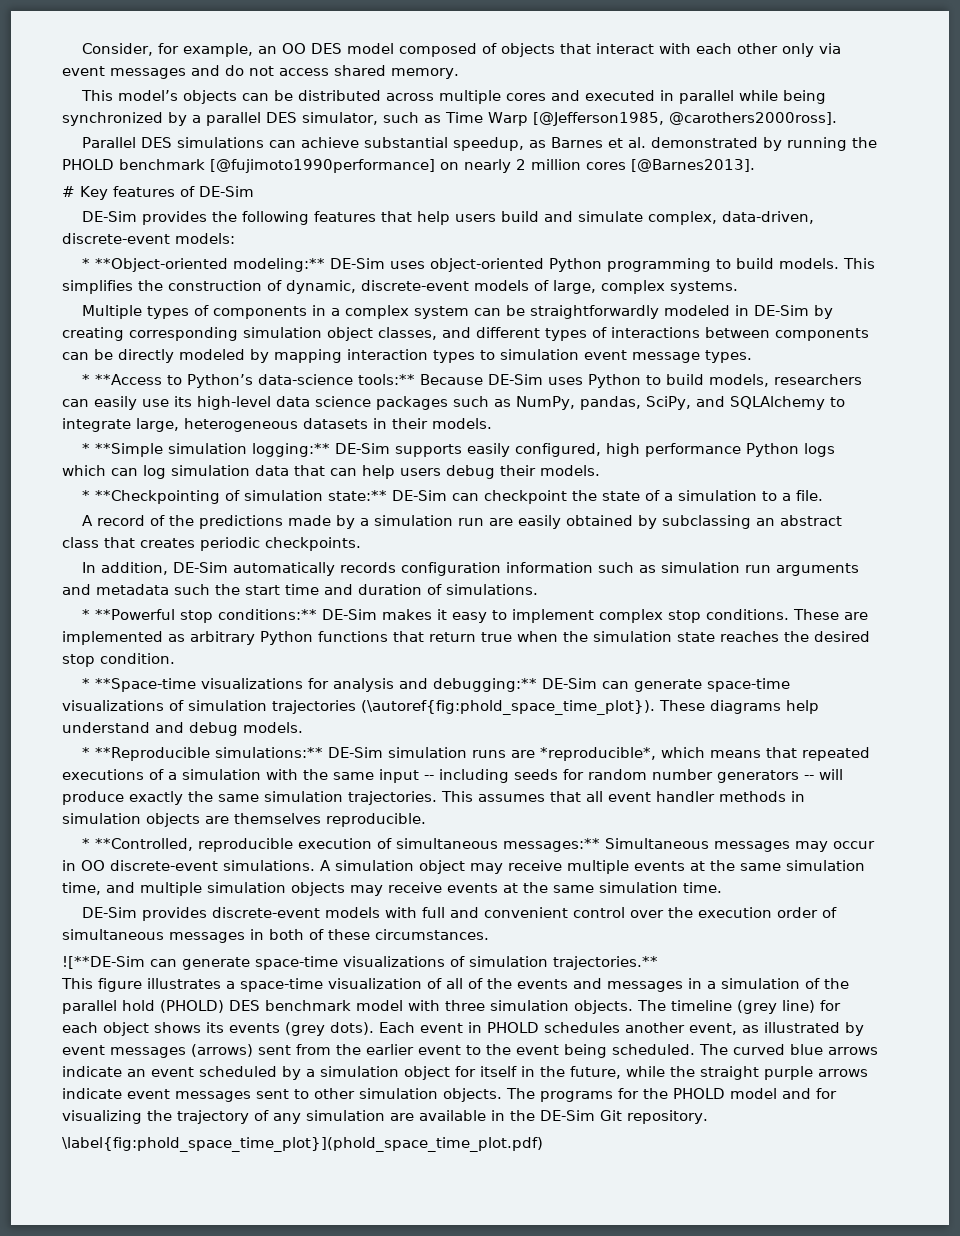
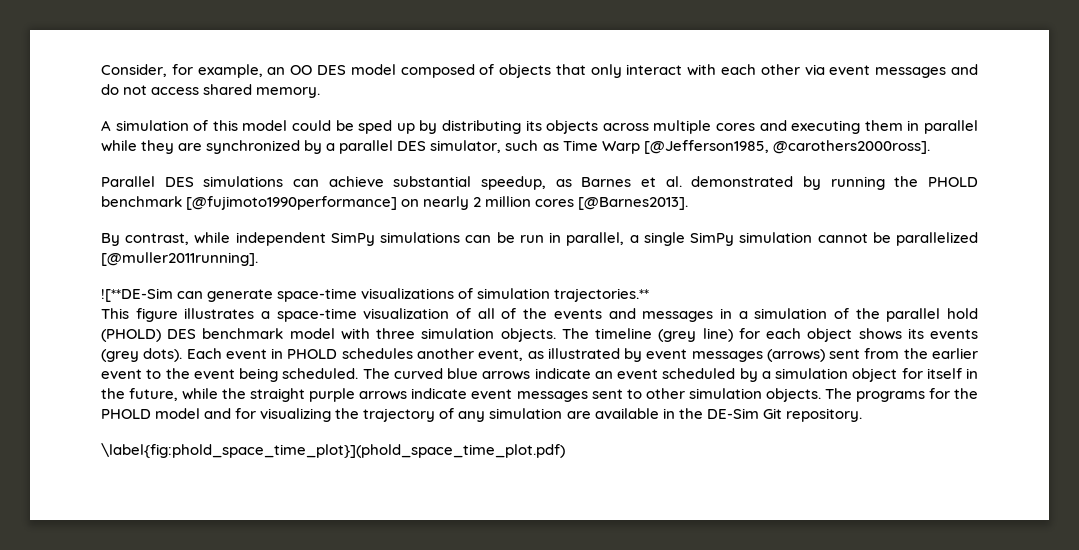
(591, 48) none -> [590,64,622,78] only
[781,43,814,57] only -> (800, 69) none
[80,90,381,104] This model’s objects can be distributed -> [101,120,599,134] A simulation of this model could be sped up by distributing its objects
[584,90,655,101] executed -> [791,120,903,134] executing them
[782,90,826,104] being -> [141,140,203,154] they are
[62,186,254,200] [81,211,814,225] [62,233,235,244] [81,258,875,272] [62,280,738,294] [81,305,833,319] [62,327,869,341] [62,349,752,363] [81,374,862,388] [62,396,845,410] [62,418,492,432] [81,443,835,457] [62,465,600,479] [81,490,823,504] [81,515,842,529] [62,537,361,551] [81,562,859,576] [62,584,538,595] [81,609,868,623] [62,631,870,645] [62,653,175,667] [81,678,790,692] [62,700,819,715] [62,722,303,736] [81,747,870,761] [62,769,843,783] [62,791,805,805] [62,813,426,827] [81,838,875,852] [62,860,865,874] [62,882,722,896] [81,907,837,921] [62,929,489,943] # Key features of DE-Sim // DE-Sim provides the following features that help users build and simulate complex, data-driven, discrete-event models: // * **Object-oriented modeling:** DE-Sim uses object-oriented Python programming to build models. This simplifies the construction of dynamic, discrete-event models of large, complex systems. // Multiple types of components in a complex system can be straightforwardly modeled in DE-Sim by creating corresponding simulation object classes, and different types of interactions between components can be directly modeled by mapping interaction types to simulation event message types. // * **Access to Python’s data-science tools:** Because DE-Sim uses Python to build models, researchers can easily use its high-level data science packages such as NumPy, pandas, SciPy, and SQLAlchemy to integrate large, heterogeneous datasets in their models. // * **Simple simulation logging:** DE-Sim supports easily configured, high performance Python logs which can log simulation data that can help users debug their models. // * **Checkpointing of simulation state:** DE-Sim can checkpoint the state of a simulation to a file. // A record of the predictions made by a simulation run are easily obtained by subclassing an abstract class that creates periodic checkpoints. // In addition, DE-Sim automatically records configuration information such as simulation run arguments and metadata such the start time and duration of simulations. // * **Powerful stop conditions:** DE-Sim makes it easy to implement complex stop conditions. These are implemented as arbitrary Python functions that return true when the simulation state reaches the desired stop condition. // * **Space-time visualizations for analysis and debugging:** DE-Sim can generate space-time visualizations of simulation trajectories (\autoref{fig:phold_space_time_plot}). These diagrams help understand and debug models. // * **Reproducible simulations:** DE-Sim simulation runs are *reproducible*, which means that repeated executions of a simulation with the same input -- including seeds for random number generators -- will produce exactly the same simulation trajectories. This assumes that all event handler methods in simulation objects are themselves reproducible. // * **Controlled, reproducible execution of simultaneous messages:** Simultaneous messages may occur in OO discrete-event simulations. A simulation object may receive multiple events at the same simulation time, and multiple simulation objects may receive events at the same simulation time. // DE-Sim provides discrete-event models with full and convenient control over the execution order of simultaneous messages in both of these circumstances. -> [101,232,979,246] [101,252,258,266] By contrast, while independent SimPy simulations can be run in parallel, a single SimPy simulation cannot be parallelized [@muller2011running].

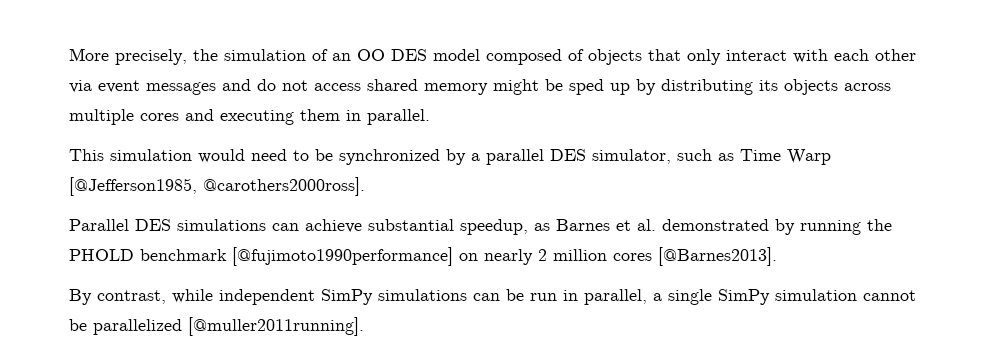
[101,64,263,78] Consider, for example, -> [69,48,328,65] More precisely, the simulation of
[256,87,321,98] [101,120,331,131] memory. // A simulation of this model could -> [424,79,539,95] memory might
[924,120,979,134] [101,140,203,154] parallel while they are -> [367,109,430,125] [69,149,333,163] parallel. // This simulation would need to be
[101,288,650,302] [101,308,979,322] [101,328,979,342] [101,348,979,362] [101,368,978,382] [101,388,978,402] [101,408,862,422] [101,443,565,458] // ![**DE-Sim can generate space-time visualizations of simulation trajectories.** // This figure illustrates a space-time visualization of all of the events and messages in a simulation of the parallel hold (PHOLD) DES benchmark model with three simulation objects. The timeline (grey line) for each object shows its events (grey dots). Each event in PHOLD schedules another event, as illustrated by event messages (arrows) sent from the earlier event to the event being scheduled. The curved blue arrows indicate an event scheduled by a simulation object for itself in the future, while the straight purple arrows indicate event messages sent to other simulation objects. The programs for the PHOLD model and for visualizing the trajectory of any simulation are available in the DE-Sim Git repository. // \label{fig:phold_space_time_plot}](phold_space_time_plot.pdf) -> (364, 326) none

